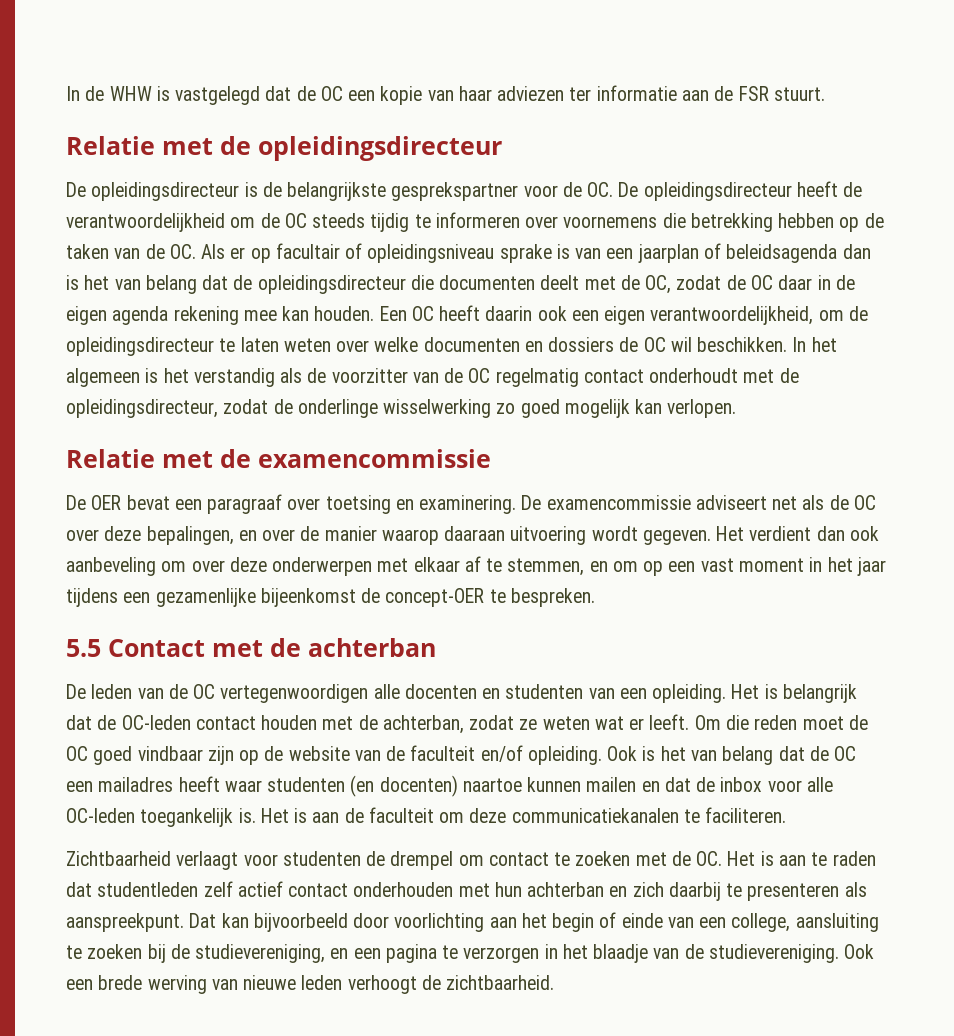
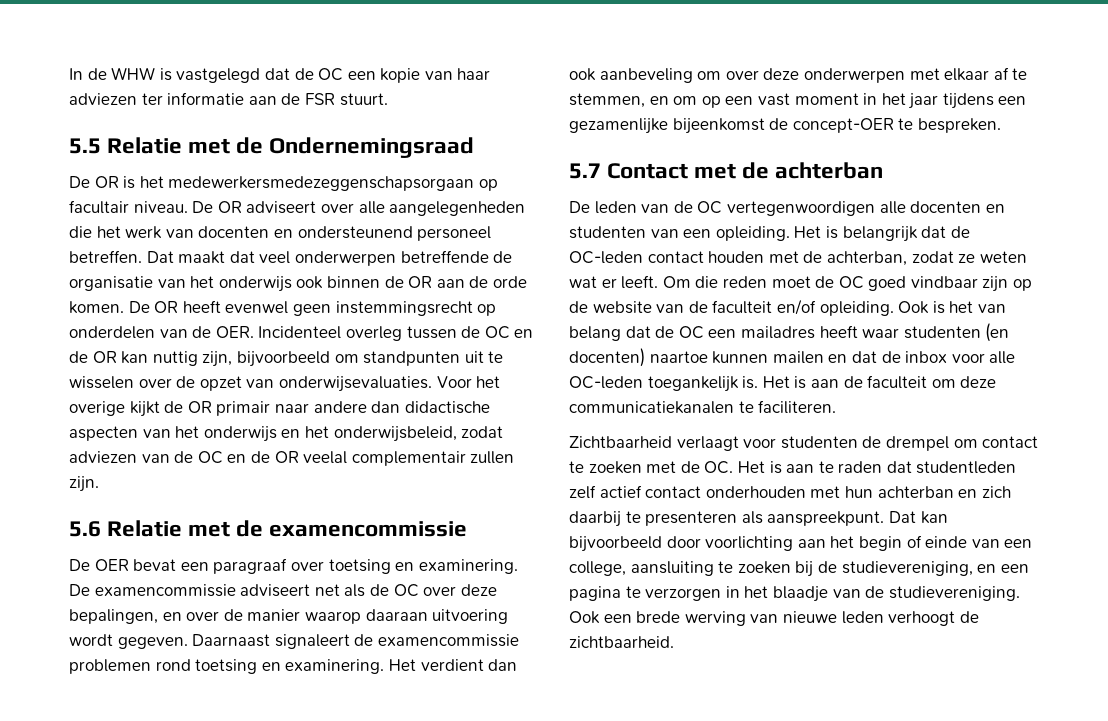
[66,136,502,161] [66,181,863,201] [66,212,884,232] [66,243,871,263] [66,275,855,294] [66,305,868,325] [66,337,837,356] [66,368,799,387] [66,399,737,418] Relatie met de opleidingsdirecteur // De opleidingsdirecteur is de belangrijkste gesprekspartner voor de OC. De opleidingsdirecteur heeft de verantwoordelijkheid om de OC steeds tijdig te informeren over voornemens die betrekking hebben op de taken van de OC. Als er op facultair of opleidingsniveau sprake is van een jaarplan of beleidsagenda dan is het van belang dat de opleidingsdirecteur die documenten deelt met de OC, zodat de OC daar in de eigen agenda rekening mee kan houden. Een OC heeft daarin ook een eigen verantwoordelijkheid, om de opleidingsdirecteur te laten weten over welke documenten en dossiers de OC wil beschikken. In het algemeen is het verstandig als de voorzitter van de OC regelmatig contact onderhoudt met de opleidingsdirecteur, zodat de onderlinge wisselwerking zo goed mogelijk kan verlopen. // -> [69,137,475,158] [69,176,498,191] [69,200,526,216] [69,226,492,241] [69,250,513,266] [69,276,527,292] [69,300,497,316] [69,326,534,341] [69,351,504,367] [69,376,501,392] [69,401,490,417] [69,426,504,442] [69,451,515,466] [69,476,99,492] [69,521,101,537] 5.5 Relatie met de Ondernemingsraad // De OR is het medewerkersmedezeggenschapsorgaan op facultair niveau. De OR adviseert over alle aangelegenheden die het werk van docenten en ondersteunend personeel betreffen. Dat maakt dat veel onderwerpen betreffende de organisatie van het onderwijs ook binnen de OR aan de orde komen. De OR heeft evenwel geen instemmingsrecht op onderdelen van de OER. Incidenteel overleg tussen de OC en de OR kan nuttig zijn, bijvoorbeeld om standpunten uit te wisselen over de opzet van onderwijsevaluaties. Voor het overige kijkt de OR primair naar andere dan didactische aspecten van het onderwijs en het onderwijsbeleid, zodat adviezen van de OC en de OR veelal complementair zullen zijn. // 5.6
(711, 537) none -> [192,634,519,649] [69,659,385,674] Daarnaast signaleert de examencommissie problemen rond toetsing en examinering.
[66,639,101,657] 5.5 -> [569,163,601,179] 5.7

